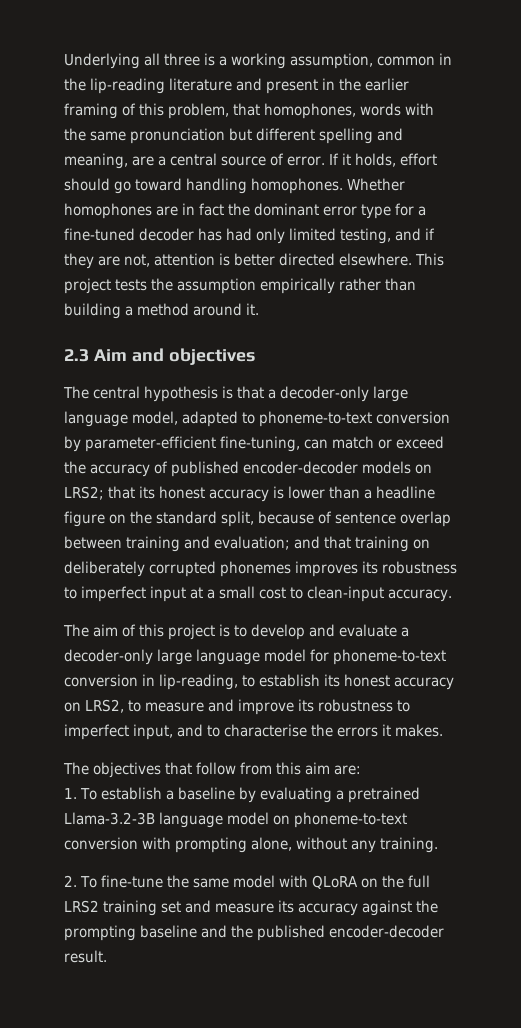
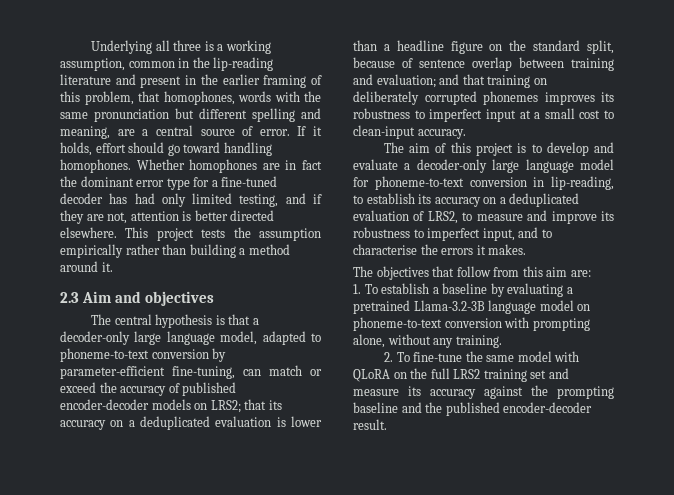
[159,486,269,502] honest accuracy -> [60,416,272,430] accuracy on a deduplicated evaluation
[344,674,454,690] [64,702,81,712] honest accuracy on -> [434,193,580,207] [353,210,425,221] accuracy on a deduplicated evaluation of

